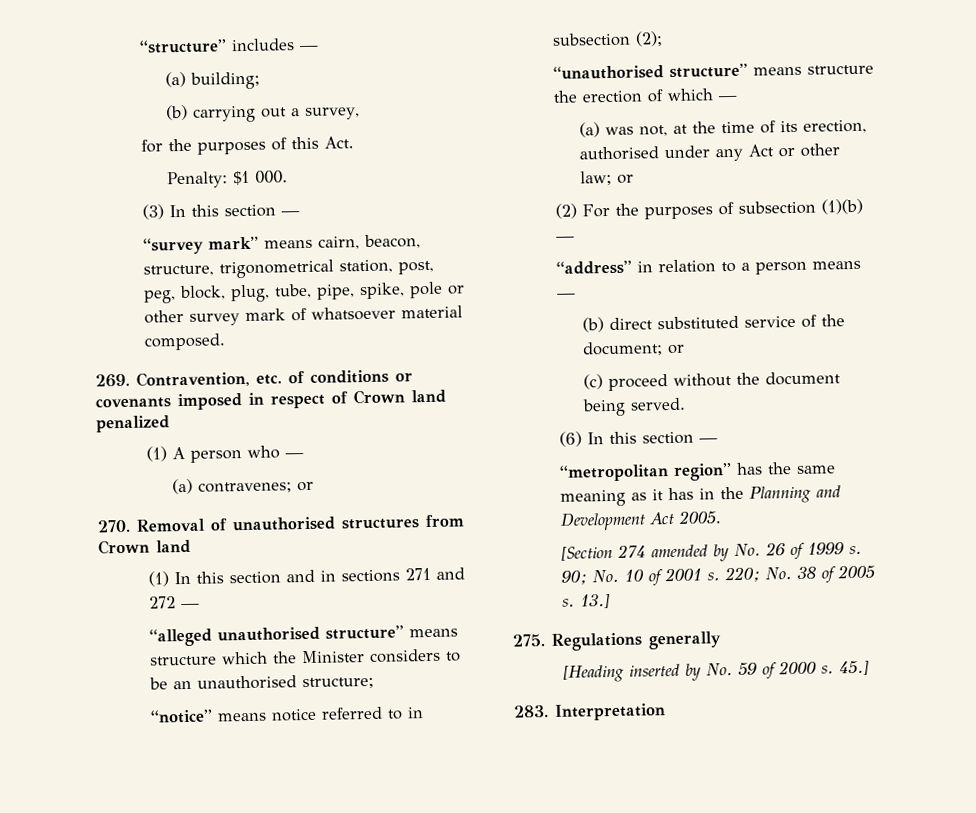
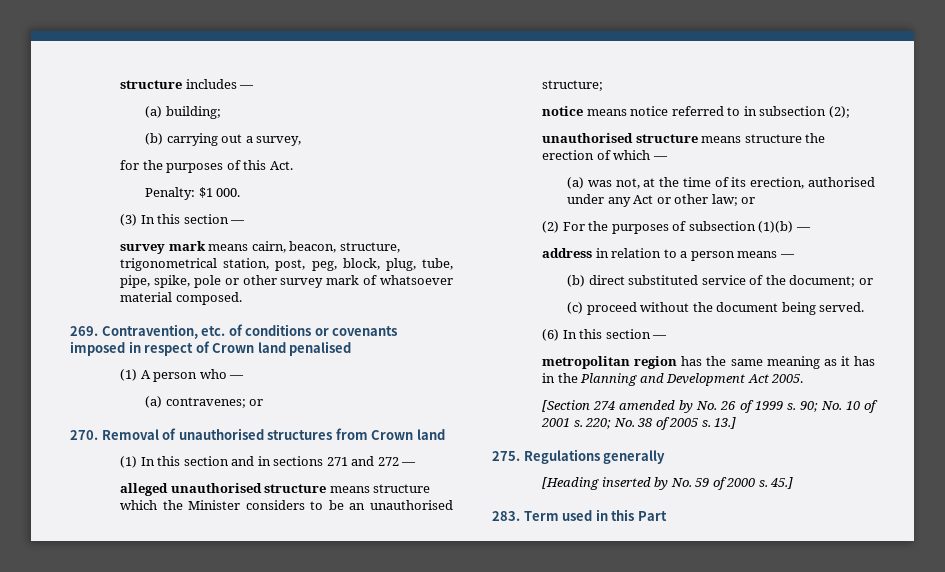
[138,39,227,54] “structure” -> [120,80,183,89] structure
[142,236,259,255] “survey mark” -> [120,241,206,254] survey mark
[96,415,170,433] penalized -> [289,341,352,356] penalised
[148,625,404,647] “alleged unauthorised structure” -> [120,483,327,496] alleged unauthorised structure
[149,709,213,724] “notice” -> [542,106,584,116] notice
[552,63,748,80] “unauthorised structure” -> [542,133,698,143] unauthorised structure
[555,260,632,275] “address” -> [542,248,593,258] address
[558,463,732,482] “metropolitan region” -> [542,356,678,369] metropolitan region
[554,703,666,721] Interpretation -> [523,509,667,521] Term used in this Part

